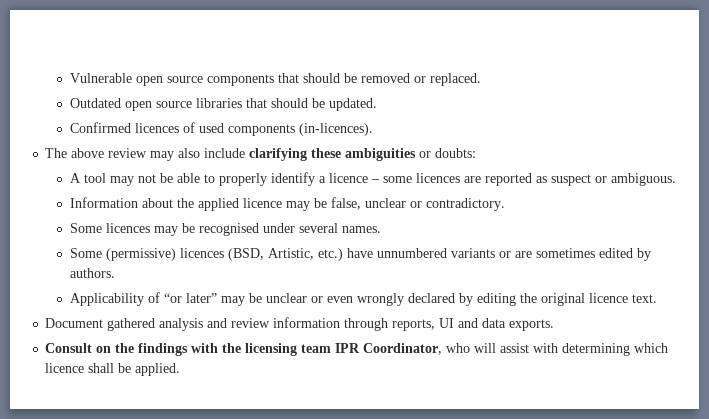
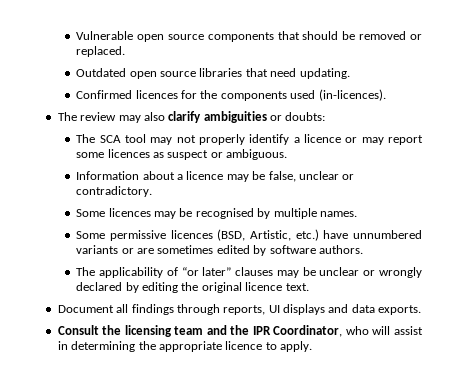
[270,98,377,111] should be updated. -> [270,68,350,79] need updating.
[182,122,295,136] of used components -> [181,90,316,101] for the components used
[71,148,105,158] above -> (77, 116) none
[204,148,342,161] include clarifying these -> [168,111,202,123] clarify
[69,173,81,183] A -> [76,134,121,143] The SCA
[159,173,215,183] be able to -> (196, 139) none
[370,173,532,186] – some licences are reported -> [345,135,424,145] [76,149,150,158] or may report some licences
[176,198,239,211] the applied -> [177,174,184,180] a
[262,223,338,233] under several -> [257,208,317,219] by multiple
[105,248,176,261] (permissive) -> [109,230,166,241] permissive
(651, 254) none -> [269,245,316,254] software
[69,293,144,306] Applicability -> [76,267,164,278] The applicability
(217, 298) none -> [235,267,274,276] clauses
[326,296,353,303] even -> (376, 273) none
[107,317,341,331] gathered analysis and review information -> [116,304,174,315] all findings
(455, 323) none -> [283,304,325,315] displays
[96,343,219,356] on the findings with -> (99, 330) none
(332, 348) none -> [206,325,250,335] and the
[533,343,669,356] [45,363,181,376] with determining which licence shall be applied. -> [57,341,312,352] in determining the appropriate licence to apply.

